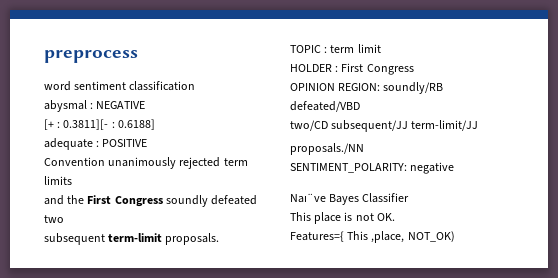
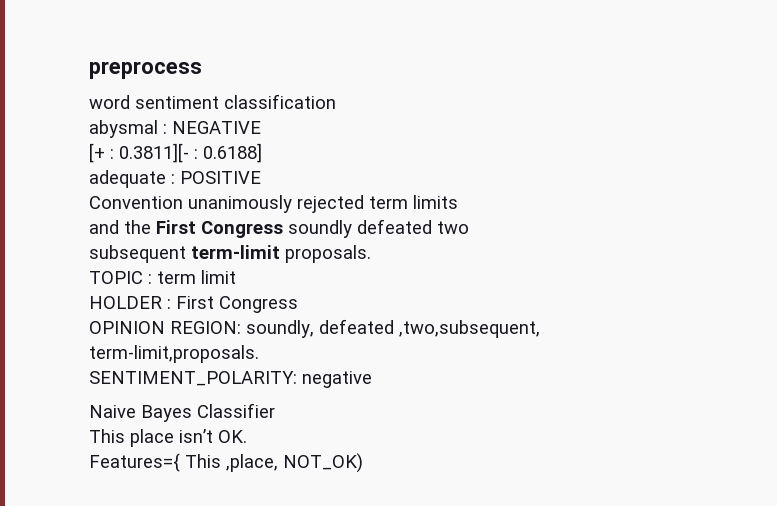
[383,82,444,94] [290,101,360,112] [290,120,479,132] [290,143,364,155] soundly/RB defeated/VBD // two/CD subsequent/JJ term-limit/JJ // proposals./NN -> [246,319,540,338] [89,345,259,363] soundly, defeated ,two,subsequent, term-limit,proposals.
[290,193,326,203] Naı¨ve -> [89,405,136,418] Naive
[344,212,374,221] is not -> [179,429,213,443] isn’t

